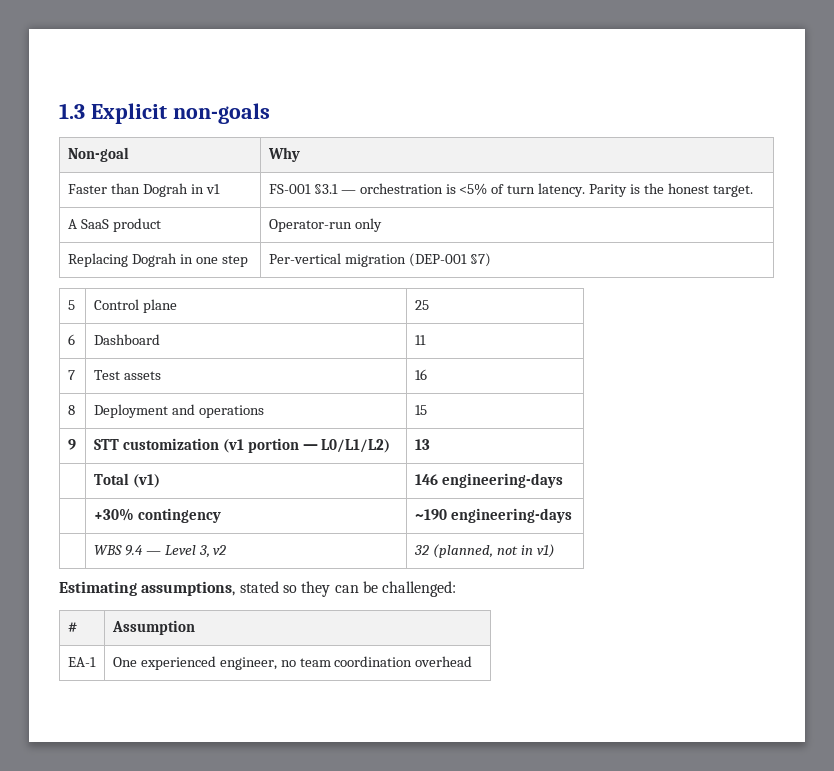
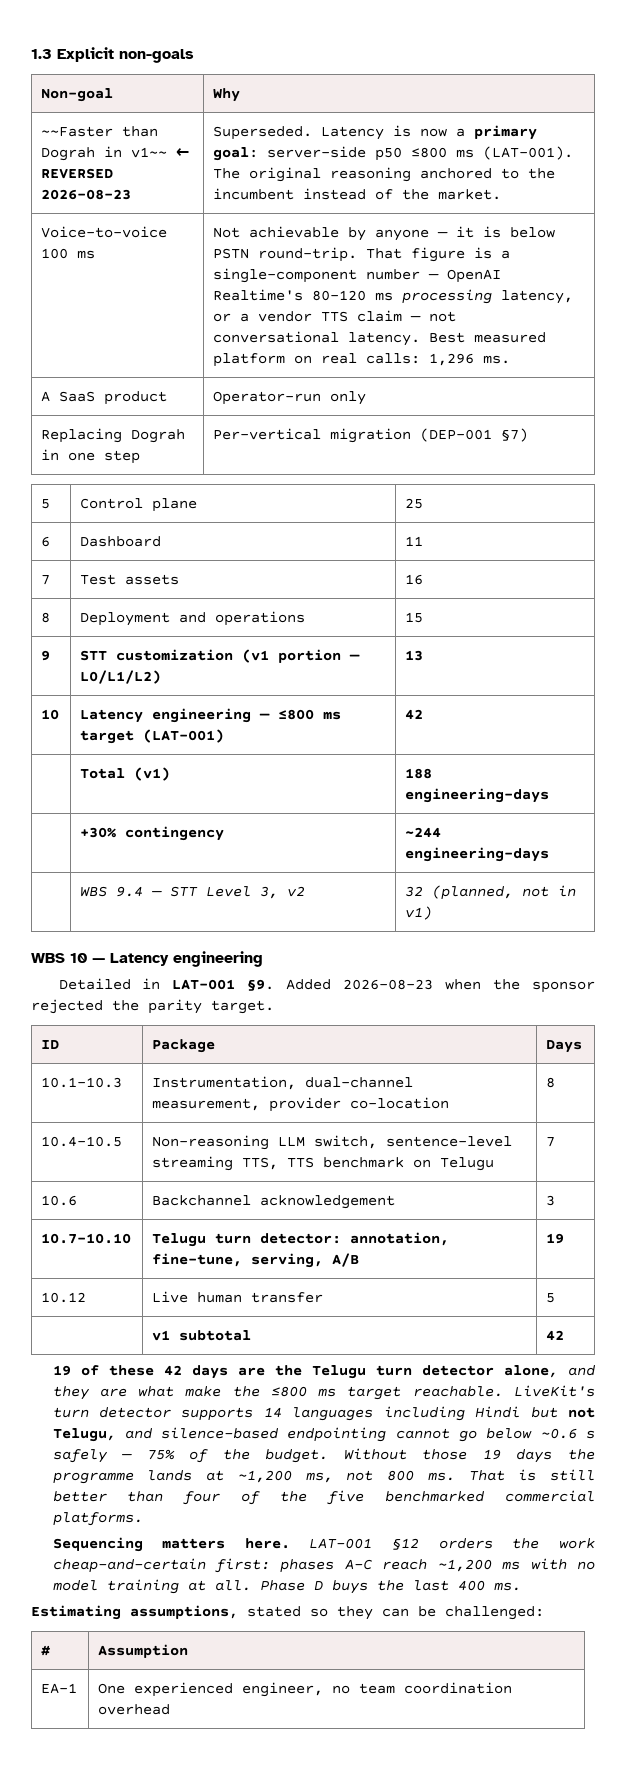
[67,184,107,194] Faster -> [41,126,114,137] ~~Faster
[205,184,220,194] [268,183,753,197] v1 | FS-001 §3.1 — orchestration is <5% of turn latency. Parity is the honest target. -> [131,147,190,158] [41,168,114,179] [41,189,132,200] [213,125,538,140] [213,146,574,161] [213,167,556,182] [213,188,502,200] [41,226,168,238] [41,248,96,259] [213,226,556,241] [213,247,511,262] [213,268,502,283] [213,289,574,304] [213,310,457,322] [213,331,547,346] [213,353,511,367] v1~~ ← REVERSED 2026-08-23 | Superseded. Latency is now a primary goal: server-side p50 ≤800 ms (LAT-001). The original reasoning anchored to the incumbent instead of the market. // Voice-to-voice 100 ms | Not achievable by anyone — it is below PSTN round-trip. That figure is a single-component number — OpenAI Realtime's 80–120 ms processing latency, or a vendor TTS claim — not conversational latency. Best measured platform on real calls: 1,296 ms.
(430, 444) none -> [41,709,60,720] [80,708,342,723] [80,729,225,744] [405,709,424,719] // 10 | Latency engineering — ≤800 ms target (LAT-001) | 42
[414,474,438,485] 146 -> [405,768,433,779] 188
[414,509,447,520] ~190 -> [405,827,442,837] ~244
(161, 553) none -> [170,886,199,897] STT
(555, 551) none -> [31,951,263,967] [58,978,595,993] [31,999,274,1014] [41,1040,60,1049] [152,1039,216,1053] [546,1040,583,1053] [41,1077,123,1088] [152,1076,414,1090] [152,1097,450,1112] [546,1077,556,1088] [41,1136,123,1147] [152,1135,513,1150] [152,1156,495,1171] [546,1137,556,1147] [41,1195,78,1206] [152,1195,396,1209] [546,1195,556,1206] [41,1233,132,1244] [152,1232,450,1247] [152,1253,360,1268] [546,1233,565,1244] [41,1292,87,1303] [152,1291,324,1303] [546,1293,556,1303] [152,1330,252,1341] [546,1330,565,1340] [52,1365,596,1379] [52,1385,596,1400] [52,1406,595,1421] [52,1427,595,1442] [52,1448,596,1463] [52,1469,596,1484] [52,1490,595,1505] [52,1512,143,1526] [52,1537,595,1552] [52,1558,595,1573] [52,1579,521,1594] // WBS 10 — Latency engineering // Detailed in LAT-001 §9. Added 2026-08-23 when the sponsor rejected the parity target. // ID | Package | Days // 10.1–10.3 | Instrumentation, dual-channel measurement, provider co-location | 8 // 10.4–10.5 | Non-reasoning LLM switch, sentence-level streaming TTS, TTS benchmark on Telugu | 7 // 10.6 | Backchannel acknowledgement | 3 // 10.7–10.10 | Telugu turn detector: annotation, fine-tune, serving, A/B | 19 // 10.12 | Live human transfer | 5 // | v1 subtotal | 42 // 19 of these 42 days are the Telugu turn detector alone, and they are what make the ≤800 ms target reachable. LiveKit's turn detector supports 14 languages including Hindi but not Telugu, and silence-based endpointing cannot go below ~0.6 s safely — 75% of the budget. Without those 19 days the programme lands at ~1,200 ms, not 800 ms. That is still better than four of the five benchmarked commercial platforms. // Sequencing matters here. LAT-001 §12 orders the work cheap-and-certain first: phases A–C reach ~1,200 ms with no model training at all. Phase D buys the last 400 ms.

